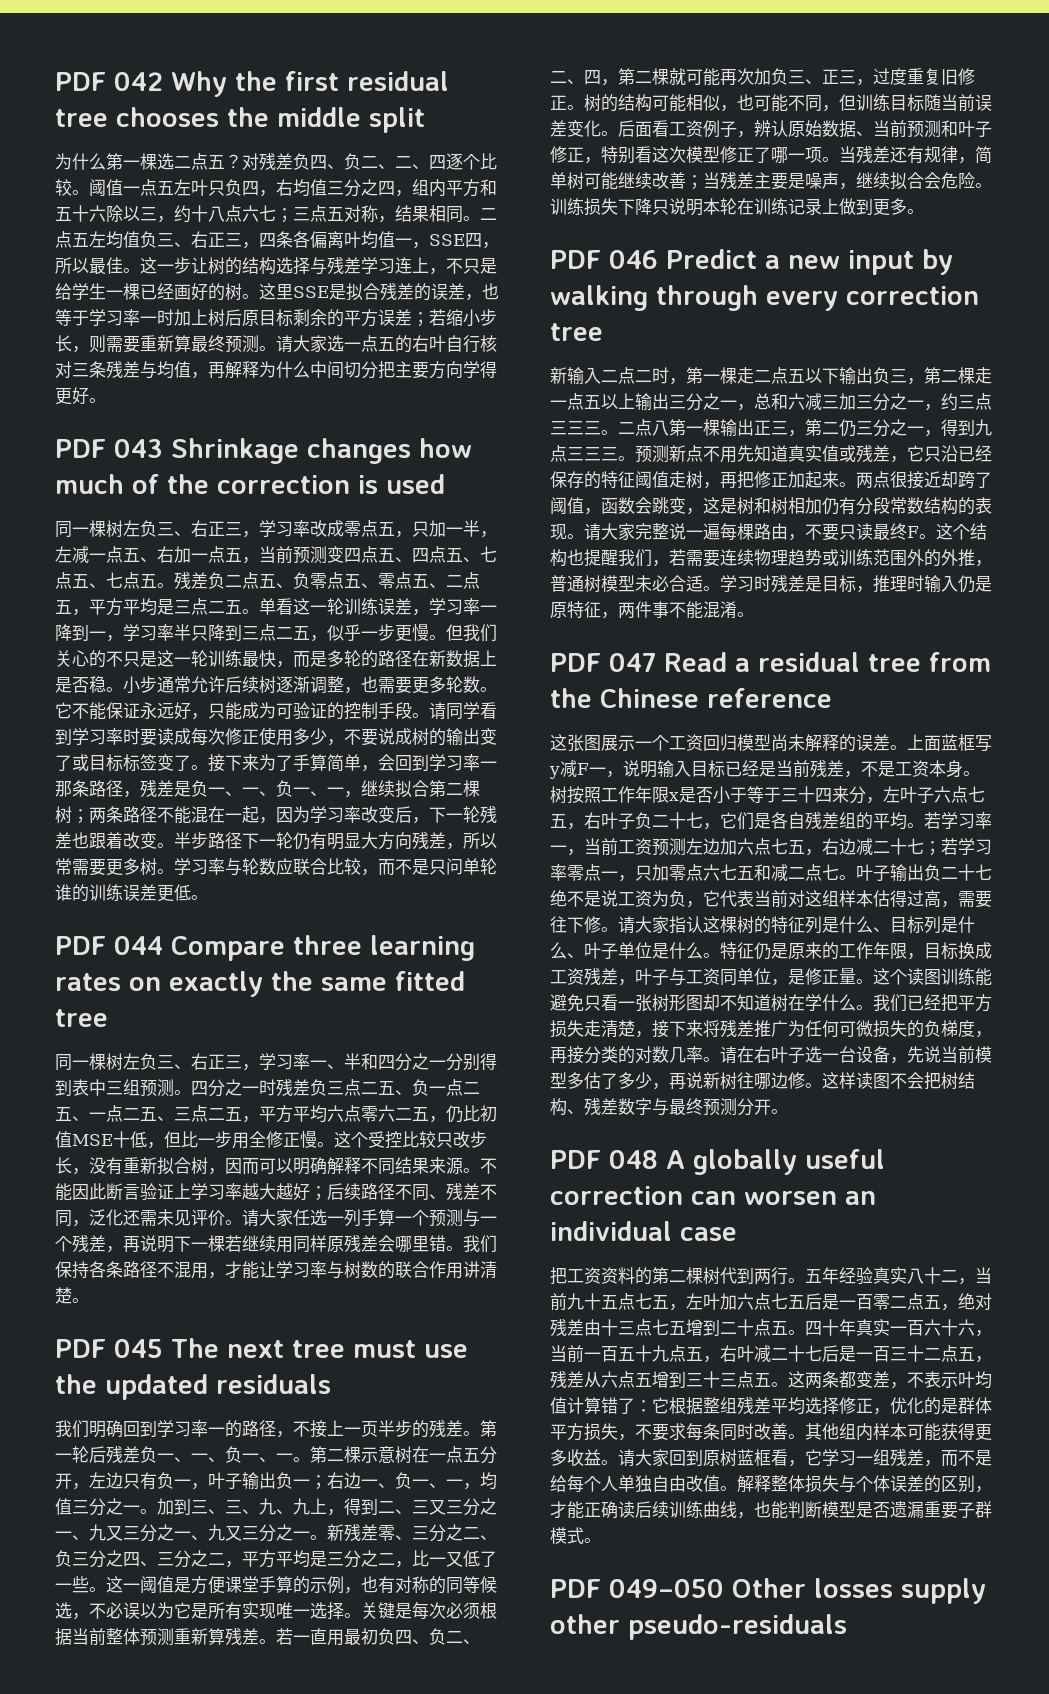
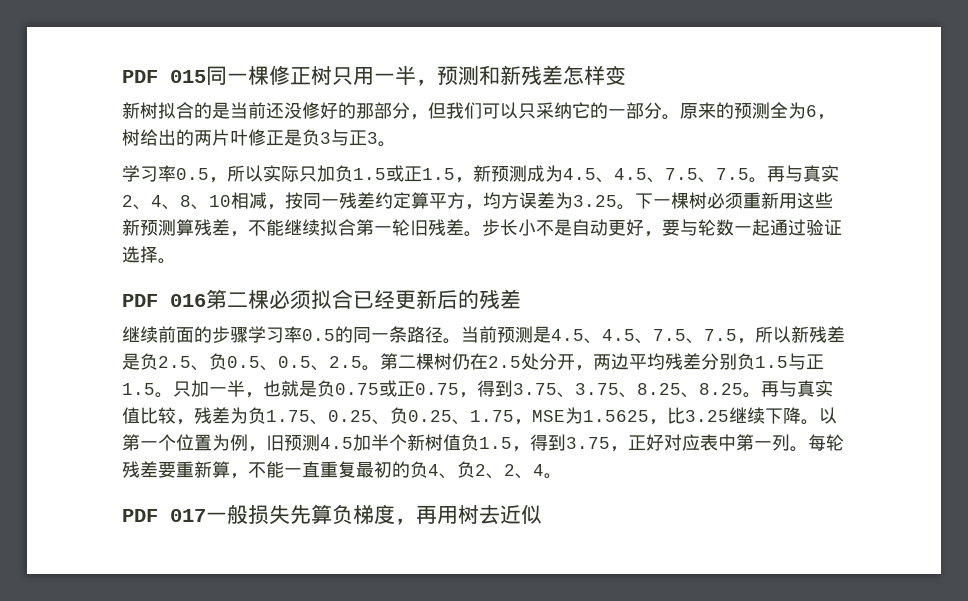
[55,71,449,97] [55,107,425,133] [55,153,497,171] [55,179,497,197] [55,205,497,223] [55,231,499,249] [55,257,497,275] [55,283,499,301] [55,309,497,327] [55,335,497,353] [55,361,497,379] [55,387,106,405] [55,438,472,464] [55,474,445,494] [55,520,497,538] [55,546,497,564] [55,572,480,590] [55,598,497,616] [55,623,497,642] [55,650,497,668] [55,676,497,694] [55,702,497,720] [55,727,497,746] [55,754,497,772] [55,780,480,798] [55,806,497,824] [55,832,497,850] [55,858,497,876] [55,884,208,902] [55,935,475,961] [55,971,465,997] [55,1009,108,1027] [55,1053,497,1071] [55,1079,480,1097] [55,1105,497,1123] [55,1130,487,1149] [55,1157,497,1175] [55,1183,497,1201] [55,1209,497,1227] [55,1235,497,1253] [55,1261,497,1279] [55,1287,89,1304] [55,1338,468,1358] [55,1374,331,1400] [55,1420,497,1438] [55,1446,497,1464] [55,1472,497,1490] [55,1498,497,1516] [55,1524,497,1542] [55,1550,497,1568] [55,1576,497,1594] [55,1602,497,1620] [55,1628,480,1646] [550,68,975,86] [550,94,992,112] [550,120,992,138] [550,146,992,164] [550,172,992,190] [550,198,924,216] [550,249,953,275] [550,285,979,311] [550,323,603,341] [550,367,992,385] [550,393,992,411] [550,419,992,437] [550,445,992,463] [550,471,992,489] [550,497,992,515] [550,523,987,541] [550,549,992,567] [550,575,992,593] [550,601,754,619] [550,652,991,672] [550,688,832,708] [550,734,992,752] [549,760,980,779] [550,786,985,804] [550,812,992,830] [550,838,992,856] [550,864,992,882] [550,890,992,908] [550,916,975,934] [550,942,992,960] [550,968,992,986] [550,994,992,1012] [550,1020,992,1038] [550,1046,992,1064] [550,1072,975,1090] [550,1098,788,1116] [550,1149,885,1175] [550,1186,876,1205] [550,1221,737,1241] [550,1267,992,1285] [550,1293,992,1311] [550,1319,992,1337] [550,1345,992,1363] [550,1371,992,1389] [550,1397,992,1415] [550,1423,992,1441] [550,1449,992,1467] [550,1475,992,1493] [550,1501,992,1519] [550,1527,601,1544] [550,1578,986,1604] [550,1614,847,1640] PDF 042 Why the first residual tree chooses the middle split // 为什么第一棵选二点五？对残差负四、负二、二、四逐个比较。阈值一点五左叶只负四，右均值三分之四，组内平方和五十六除以三，约十八点六七；三点五对称，结果相同。二点五左均值负三、右正三，四条各偏离叶均值一，SSE四，所以最佳。这一步让树的结构选择与残差学习连上，不只是给学生一棵已经画好的树。这里SSE是拟合残差的误差，也等于学习率一时加上树后原目标剩余的平方误差；若缩小步长，则需要重新算最终预测。请大家选一点五的右叶自行核对三条残差与均值，再解释为什么中间切分把主要方向学得更好。 // PDF 043 Shrinkage changes how much of the correction is used // 同一棵树左负三、右正三，学习率改成零点五，只加一半，左减一点五、右加一点五，当前预测变四点五、四点五、七点五、七点五。残差负二点五、负零点五、零点五、二点五，平方平均是三点二五。单看这一轮训练误差，学习率一降到一，学习率半只降到三点二五，似乎一步更慢。但我们关心的不只是这一轮训练最快，而是多轮的路径在新数据上是否稳。小步通常允许后续树逐渐调整，也需要更多轮数。它不能保证永远好，只能成为可验证的控制手段。请同学看到学习率时要读成每次修正使用多少，不要说成树的输出变了或目标标签变了。接下来为了手算简单，会回到学习率一那条路径，残差是负一、一、负一、一，继续拟合第二棵树；两条路径不能混在一起，因为学习率改变后，下一轮残差也跟着改变。半步路径下一轮仍有明显大方向残差，所以常需要更多树。学习率与轮数应联合比较，而不是只问单轮谁的训练误差更低。 // PDF 044 Compare three learning rates on exactly the same fitted tree // 同一棵树左负三、右正三，学习率一、半和四分之一分别得到表中三组预测。四分之一时残差负三点二五、负一点二五、一点二五、三点二五，平方平均六点零六二五，仍比初值MSE十低，但比一步用全修正慢。这个受控比较只改步长，没有重新拟合树，因而可以明确解释不同结果来源。不能因此断言验证上学习率越大越好；后续路径不同、残差不同，泛化还需未见评价。请大家任选一列手算一个预测与一个残差，再说明下一棵若继续用同样原残差会哪里错。我们保持各条路径不混用，才能让学习率与树数的联合作用讲清楚。 // PDF 045 The next tree must use the updated residuals // 我们明确回到学习率一的路径，不接上一页半步的残差。第一轮后残差负一、一、负一、一。第二棵示意树在一点五分开，左边只有负一，叶子输出负一；右边一、负一、一，均值三分之一。加到三、三、九、九上，得到二、三又三分之一、九又三分之一、九又三分之一。新残差零、三分之二、负三分之四、三分之二，平方平均是三分之二，比一又低了一些。这一阈值是方便课堂手算的示例，也有对称的同等候选，不必误以为它是所有实现唯一选择。关键是每次必须根据当前整体预测重新算残差。若一直用最初负四、负二、二、四，第二棵就可能再次加负三、正三，过度重复旧修正。树的结构可能相似，也可能不同，但训练目标随当前误差变化。后面看工资例子，辨认原始数据、当前预测和叶子修正，特别看这次模型修正了哪一项。当残差还有规律，简单树可能继续改善；当残差主要是噪声，继续拟合会危险。训练损失下降只说明本轮在训练记录上做到更多。 // PDF 046 Predict a new input by walking through every correction tree // 新输入二点二时，第一棵走二点五以下输出负三，第二棵走一点五以上输出三分之一，总和六减三加三分之一，约三点三三三。二点八第一棵输出正三，第二仍三分之一，得到九点三三三。预测新点不用先知道真实值或残差，它只沿已经保存的特征阈值走树，再把修正加起来。两点很接近却跨了阈值，函数会跳变，这是树和树相加仍有分段常数结构的表现。请大家完整说一遍每棵路由，不要只读最终F。这个结构也提醒我们，若需要连续物理趋势或训练范围外的外推，普通树模型未必合适。学习时残差是目标，推理时输入仍是原特征，两件事不能混淆。 // PDF 047 Read a residual tree from the Chinese reference // 这张图展示一个工资回归模型尚未解释的误差。上面蓝框写y减F一，说明输入目标已经是当前残差，不是工资本身。树按照工作年限x是否小于等于三十四来分，左叶子六点七五，右叶子负二十七，它们是各自残差组的平均。若学习率一，当前工资预测左边加六点七五，右边减二十七；若学习率零点一，只加零点六七五和减二点七。叶子输出负二十七绝不是说工资为负，它代表当前对这组样本估得过高，需要往下修。请大家指认这棵树的特征列是什么、目标列是什么、叶子单位是什么。特征仍是原来的工作年限，目标换成工资残差，叶子与工资同单位，是修正量。这个读图训练能避免只看一张树形图却不知道树在学什么。我们已经把平方损失走清楚，接下来将残差推广为任何可微损失的负梯度，再接分类的对数几率。请在右叶子选一台设备，先说当前模型多估了多少，再说新树往哪边修。这样读图不会把树结构、残差数字与最终预测分开。 // PDF 048 A globally useful correction can worsen an individual case // 把工资资料的第二棵树代到两行。五年经验真实八十二，当前九十五点七五，左叶加六点七五后是一百零二点五，绝对残差由十三点七五增到二十点五。四十年真实一百六十六，当前一百五十九点五，右叶减二十七后是一百三十二点五，残差从六点五增到三十三点五。这两条都变差，不表示叶均值计算错了：它根据整组残差平均选择修正，优化的是群体平方损失，不要求每条同时改善。其他组内样本可能获得更多收益。请大家回到原树蓝框看，它学习一组残差，而不是给每个人单独自由改值。解释整体损失与个体误差的区别，才能正确读后续训练曲线，也能判断模型是否遗漏重要子群模式。 // PDF 049–050 Other losses supply other pseudo-residuals -> [122,65,626,86] [122,102,835,120] [122,129,396,147] [122,165,839,183] [122,192,833,210] [122,219,842,237] [122,246,176,264] [122,289,521,310] [122,326,845,344] [122,353,824,371] [122,380,833,398] [122,407,837,425] [122,434,844,452] [122,461,562,479] [122,504,542,525] PDF 015同一棵修正树只用一半，预测和新残差怎样变 // 新树拟合的是当前还没修好的那部分，但我们可以只采纳它的一部分。原来的预测全为6，树给出的两片叶修正是负3与正3。 // 学习率0.5，所以实际只加负1.5或正1.5，新预测成为4.5、4.5、7.5、7.5。再与真实2、4、8、10相减，按同一残差约定算平方，均方误差为3.25。下一棵树必须重新用这些新预测算残差，不能继续拟合第一轮旧残差。步长小不是自动更好，要与轮数一起通过验证选择。 // PDF 016第二棵必须拟合已经更新后的残差 // 继续前面的步骤学习率0.5的同一条路径。当前预测是4.5、4.5、7.5、7.5，所以新残差是负2.5、负0.5、0.5、2.5。第二棵树仍在2.5处分开，两边平均残差分别负1.5与正1.5。只加一半，也就是负0.75或正0.75，得到3.75、3.75、8.25、8.25。再与真实值比较，残差为负1.75、0.25、负0.25、1.75，MSE为1.5625，比3.25继续下降。以第一个位置为例，旧预测4.5加半个新树值负1.5，得到3.75，正好对应表中第一列。每轮残差要重新算，不能一直重复最初的负4、负2、2、4。 // PDF 017一般损失先算负梯度，再用树去近似

